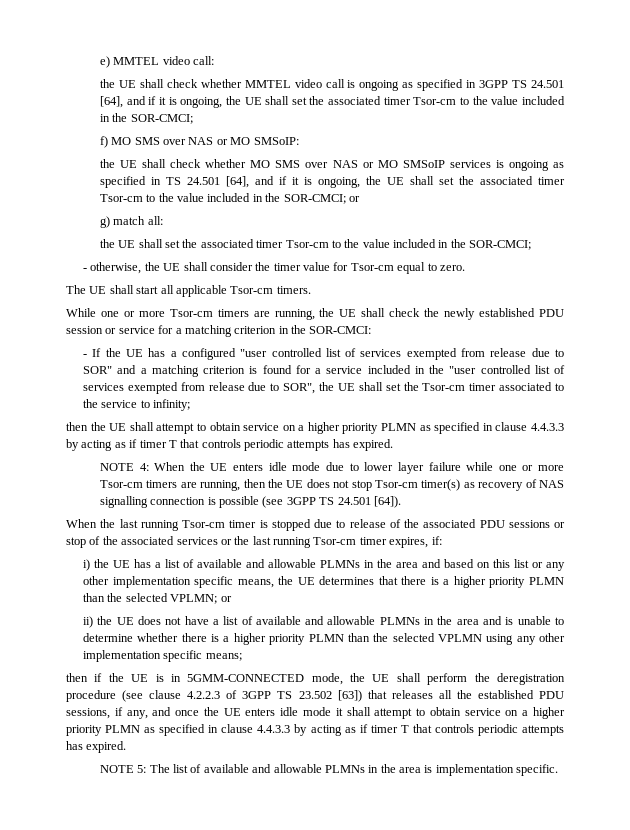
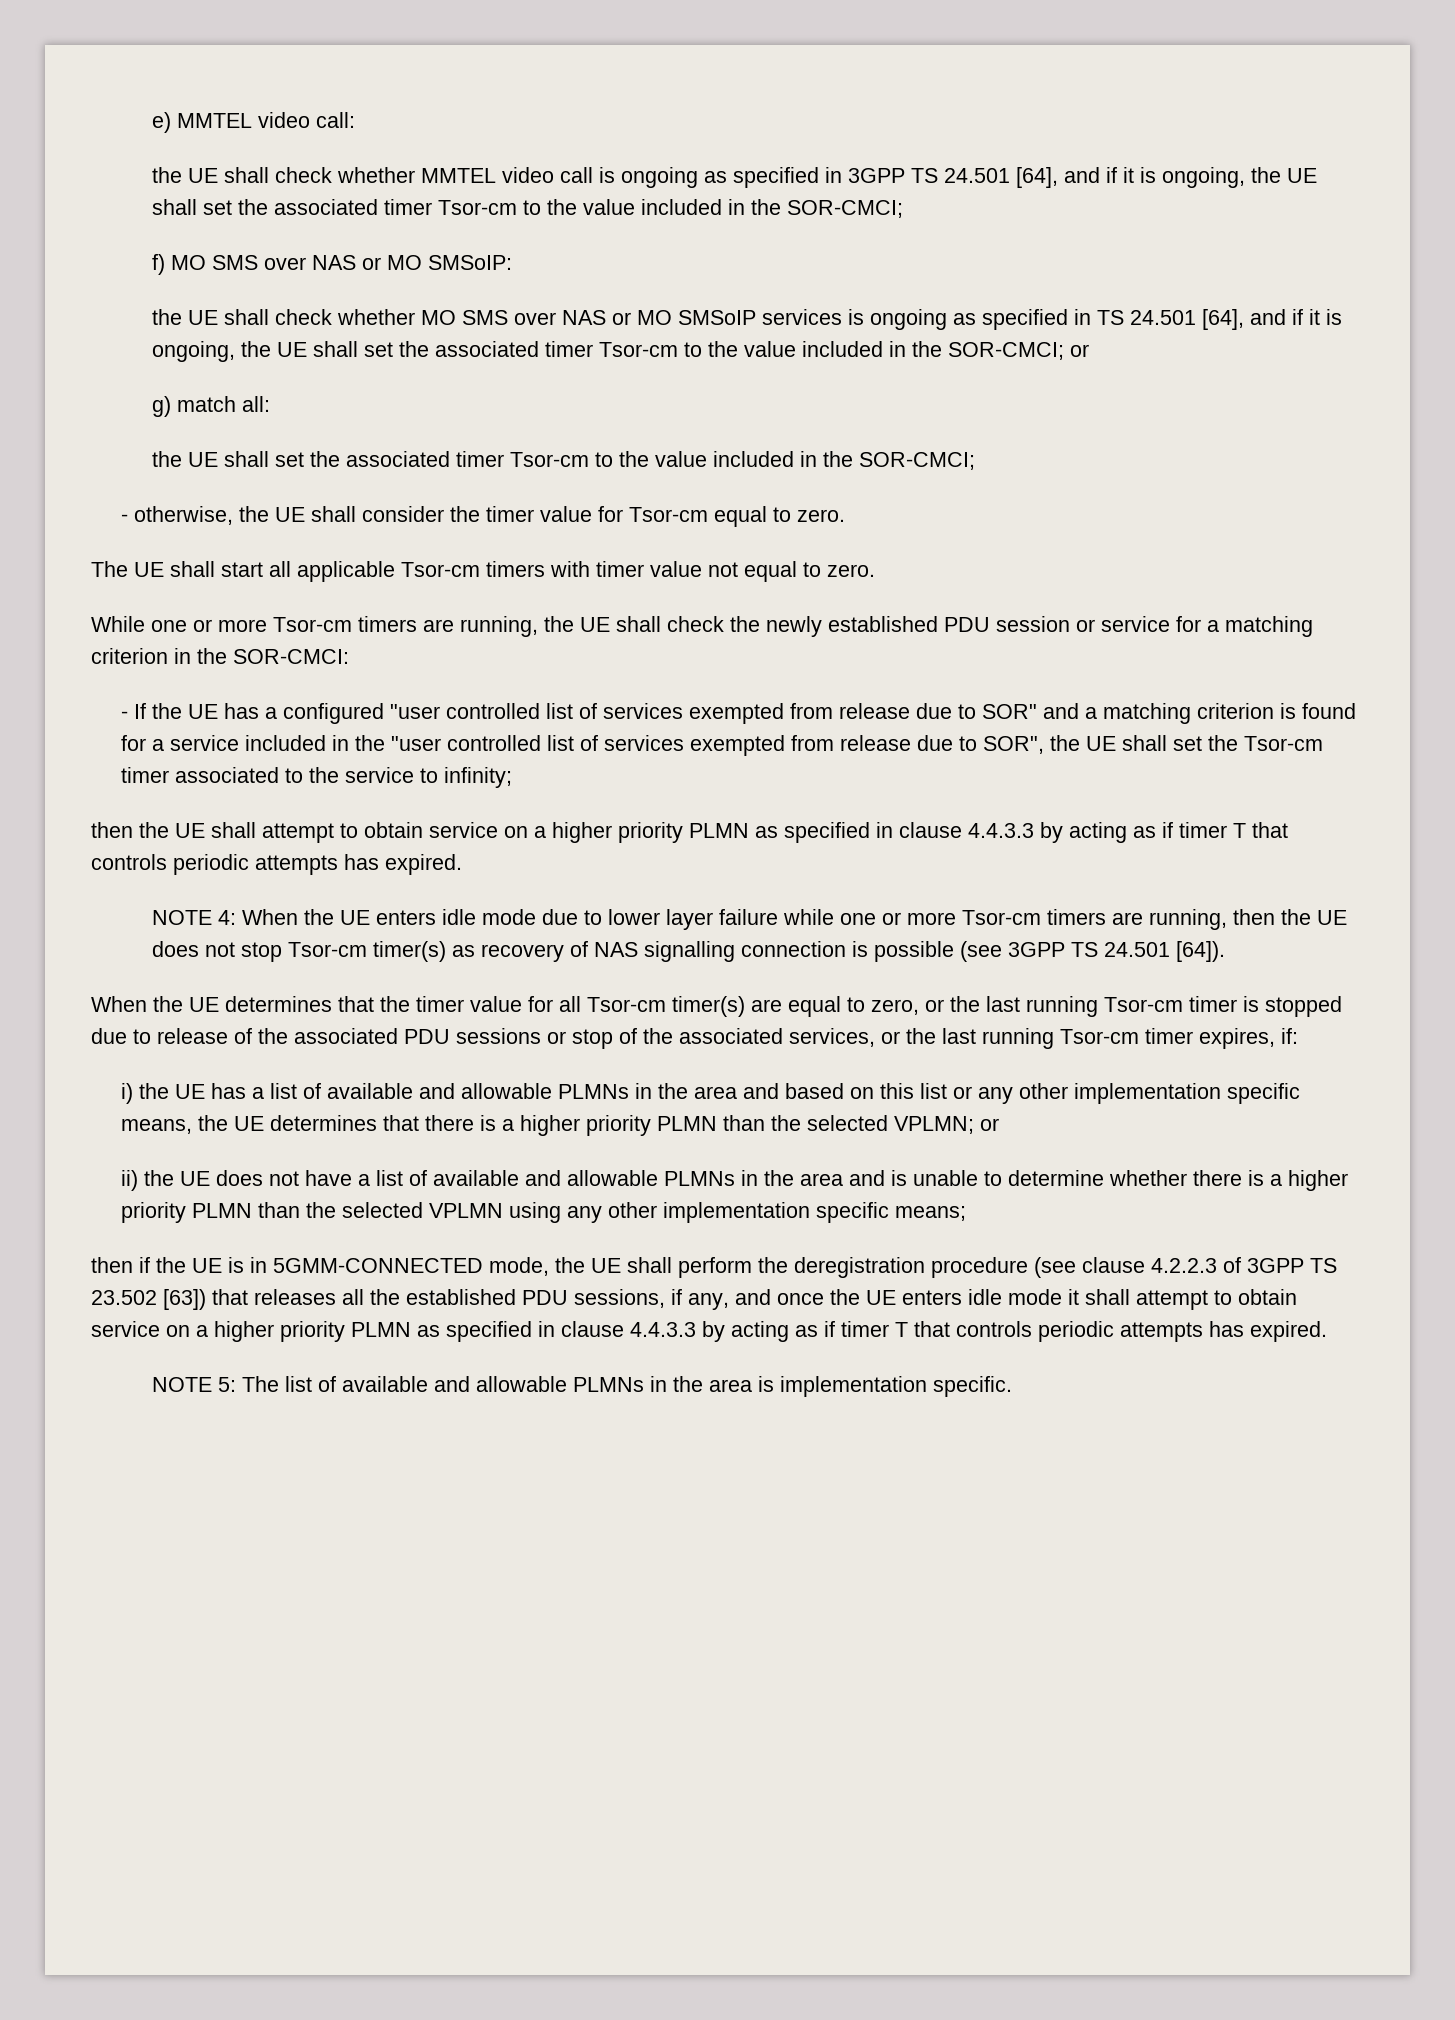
[276,286,311,294] timers. -> [486,561,875,582] timers with timer value not equal to zero.
(116, 523) none -> [189,996,980,1017] UE determines that the timer value for all Tsor-cm timer(s) are equal to zero, or the
[176,537,218,545] services -> [789,1028,875,1047] services,

